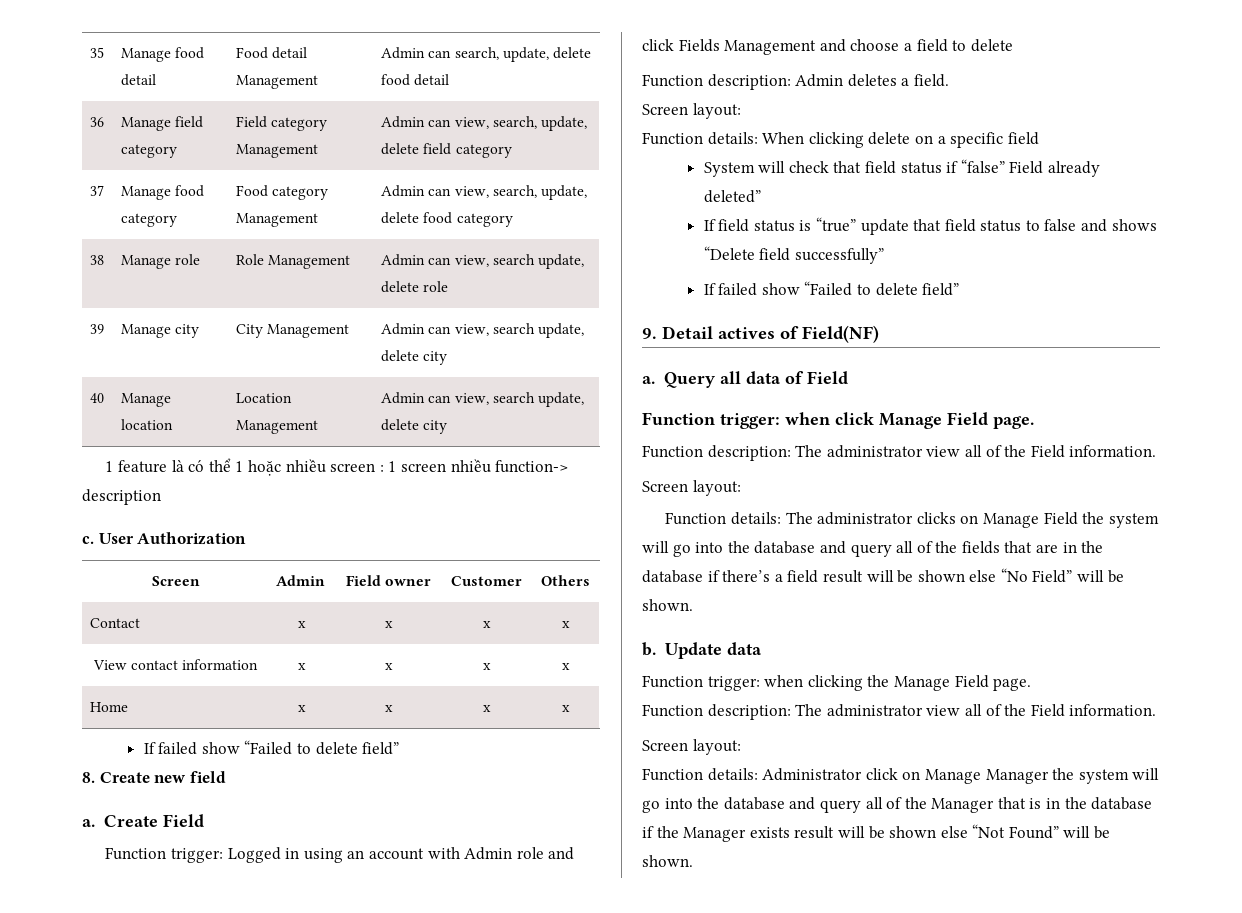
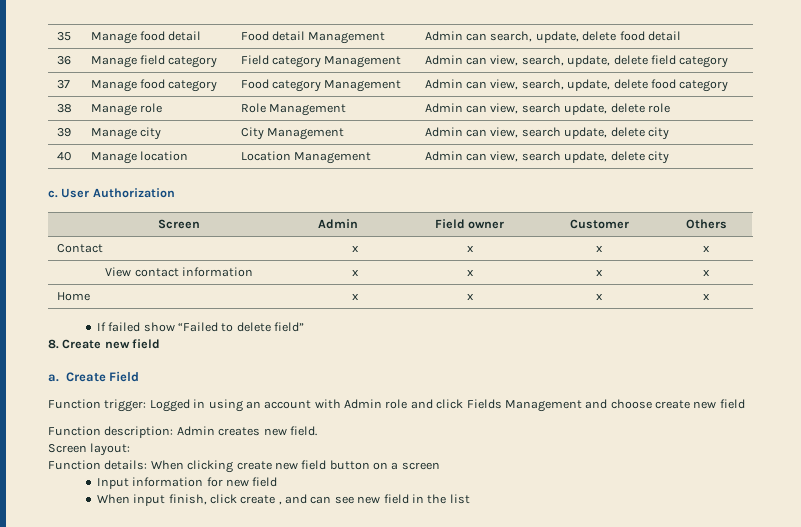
[105,458,569,476] [82,489,161,505] // 1 feature là có thể 1 hoặc nhiều screen : 1 screen nhiều function-> description -> (669, 157) none
[903,39,1013,52] a field to delete -> [655,399,745,409] create new field
[847,74,910,87] deletes a -> [218,427,287,436] creates new
[868,132,1039,148] [703,159,1100,177] [703,190,761,203] [703,217,1157,235] [703,246,884,264] [703,281,960,296] [642,325,879,343] [642,371,848,388] [642,412,1034,429] [642,445,1157,461] [642,480,741,496] [665,512,1159,528] [642,541,1104,557] [642,568,1124,583] [642,599,693,611] [642,642,762,659] [642,675,1032,691] [642,704,1157,720] [642,739,741,755] [642,768,1160,784] [642,797,1153,813] [642,824,1111,842] [642,855,693,867] delete on a specific field // System will check that field status if “false” Field already deleted” // If field status is “true” update that field status to false and shows “Delete field successfully” // If failed show “Failed to delete field” // 9. Detail actives of Field(NF) // a. Query all data of Field // Function trigger: when click Manage Field page. // Function description: The administrator view all of the Field information. // Screen layout: // Function details: The administrator clicks on Manage Field the system will go into the database and query all of the fields that are in the database if there’s a field result will be shown else “No Field” will be shown. // b. Update data // Function trigger: when clicking the Manage Field page. // Function description: The administrator view all of the Field information. // Screen layout: // Function details: Administrator click on Manage Manager the system will go into the database and query all of the Manager that is in the database if the Manager exists result will be shown else “Not Found” will be shown. -> [236,460,440,470] [96,477,278,489] [96,494,470,506] create new field button on a screen // Input information for new field // When input finish, click create , and can see new field in the list

